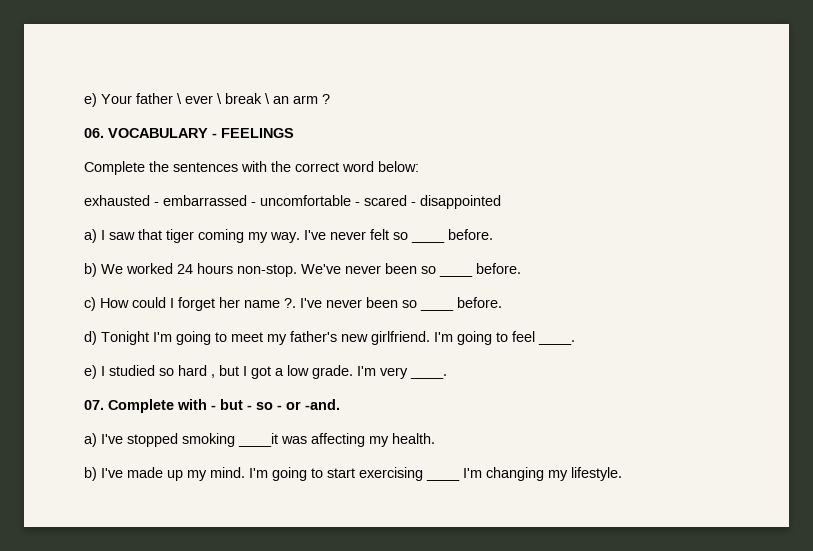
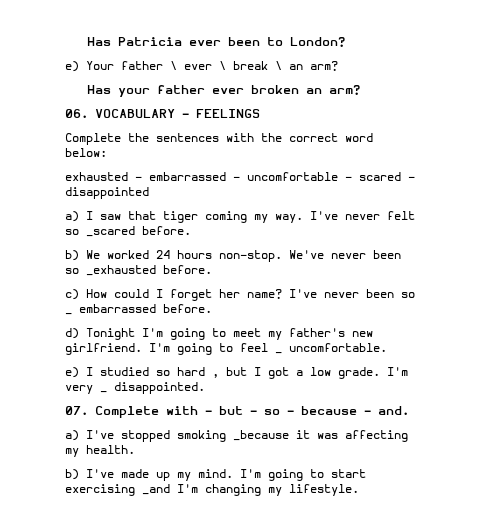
(84, 100) none -> [87,37,346,47] Has Patricia ever been to London? //
[293,94,330,104] arm ? -> [310,61,338,71] [87,85,361,97] arm? // Has your father ever broken an arm?
[411,240,445,243] ____ -> [86,226,135,237] _scared
[439,274,473,277] ____ -> [86,265,156,276] _exhausted
[244,298,296,308] name ?. -> [247,289,282,299] name?
[420,308,454,311] ____ -> [65,313,72,315] [79,304,156,313] _ embarrassed
[538,340,575,345] ____. -> [275,352,282,354] [289,343,387,352] _ uncomfortable.
[410,374,447,379] ____. -> [100,382,205,394] _ disappointed.
[286,399,340,410] or -and. -> [301,406,409,415] because - and.
[238,433,278,447] ____it -> [233,430,310,441] _because it
[426,478,460,481] ____ -> [142,484,170,495] _and

